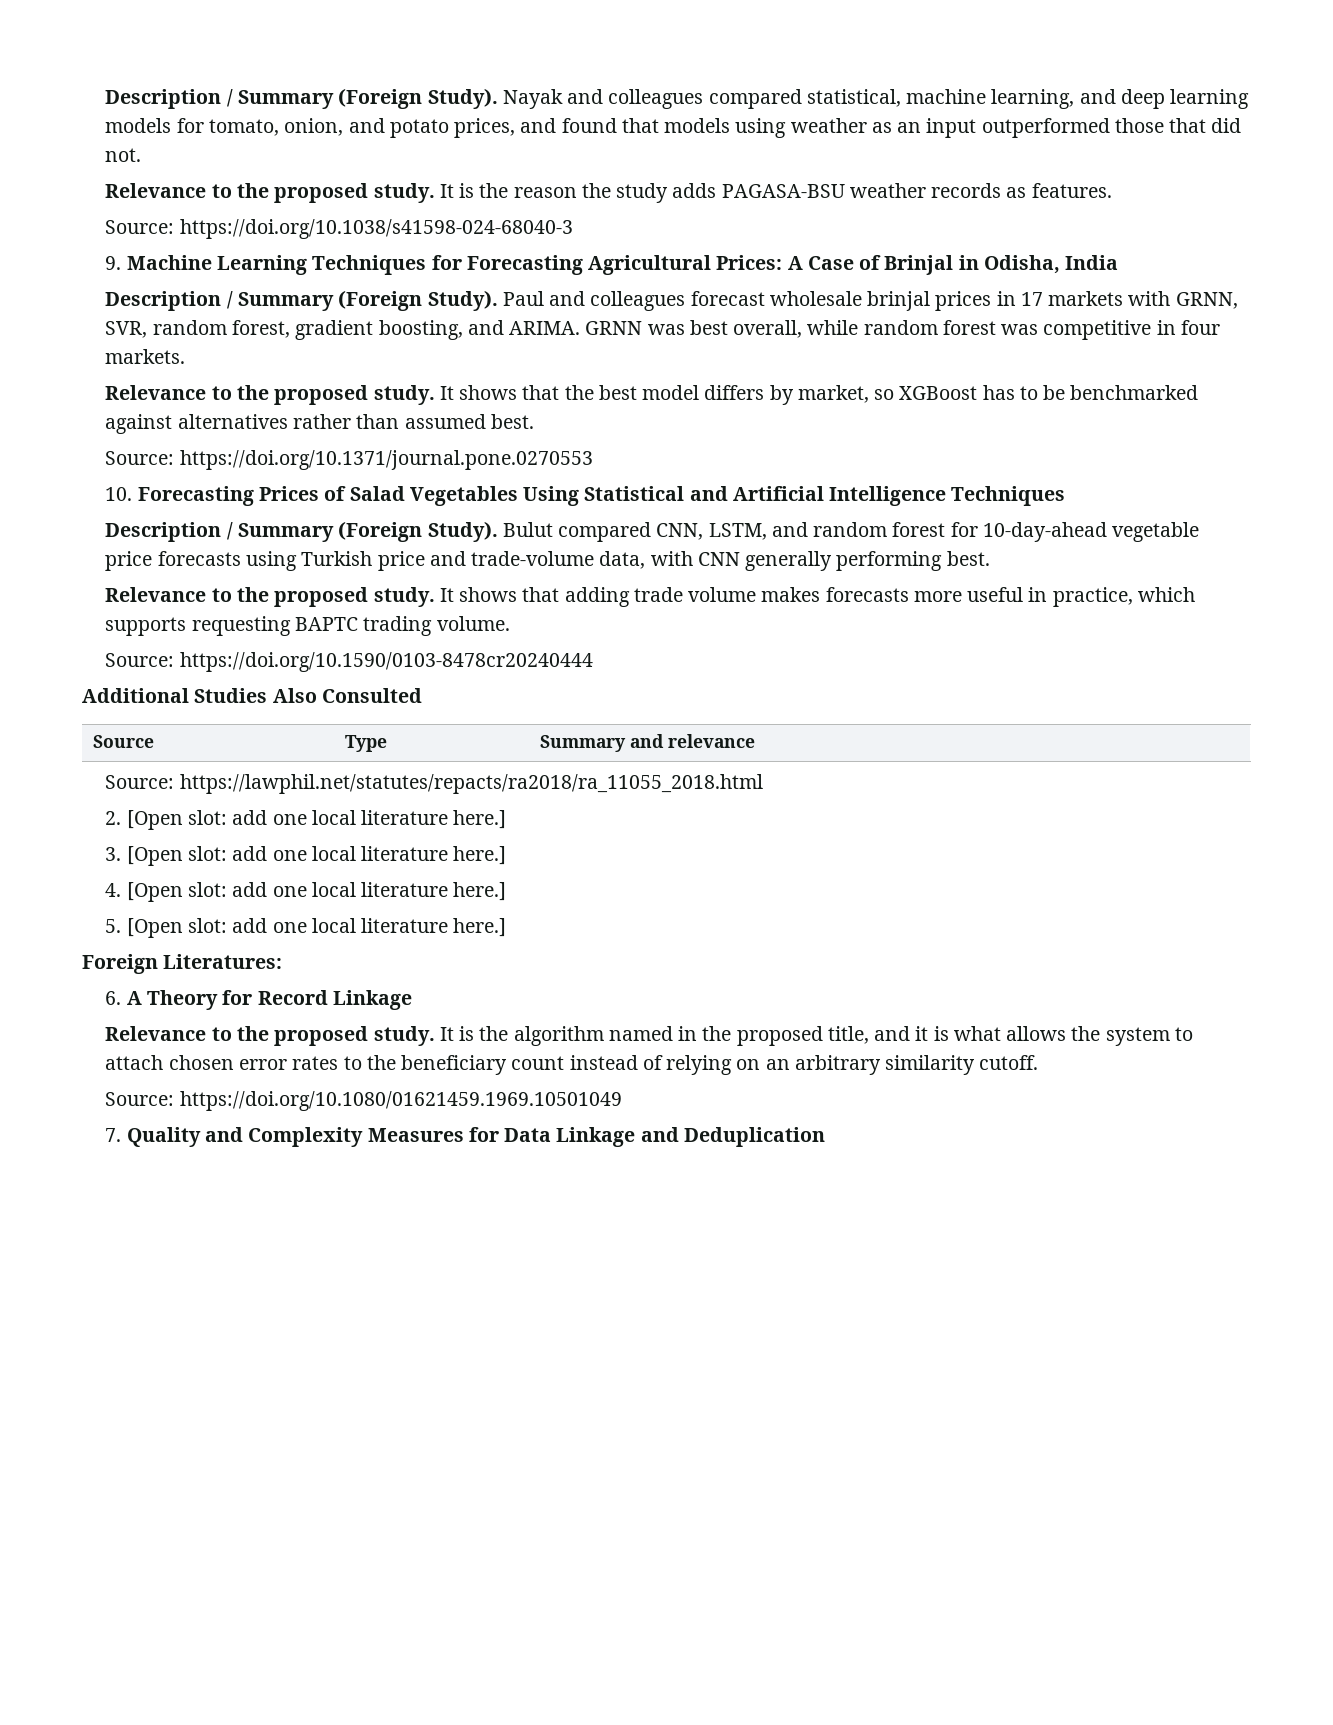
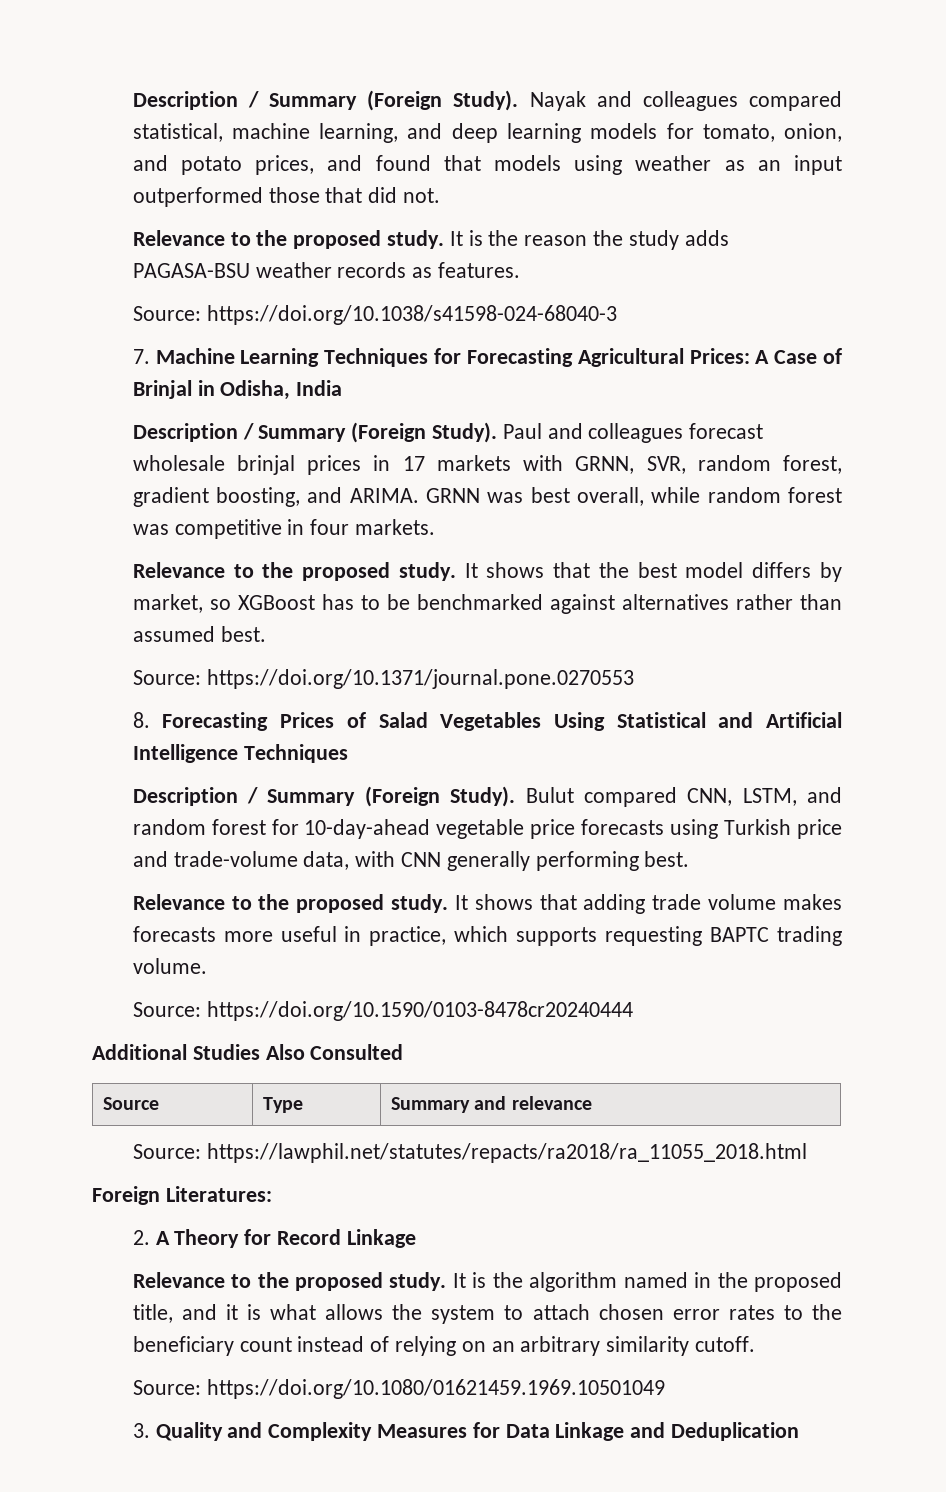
[105,256,122,270] 9. -> [132,349,150,364] 7.
[105,487,133,501] 10. -> [132,712,150,728] 8.
[105,810,507,830] [105,846,507,866] [105,882,507,902] [105,918,507,938] // 2. [Open slot: add one local literature here.] // 3. [Open slot: add one local literature here.] // 4. [Open slot: add one local literature here.] // 5. [Open slot: add one local literature here.] -> (807, 1153) none
[105,991,122,1005] 6. -> [132,1230,150,1245] 2.
[105,1128,122,1142] 7. -> [132,1423,150,1438] 3.

